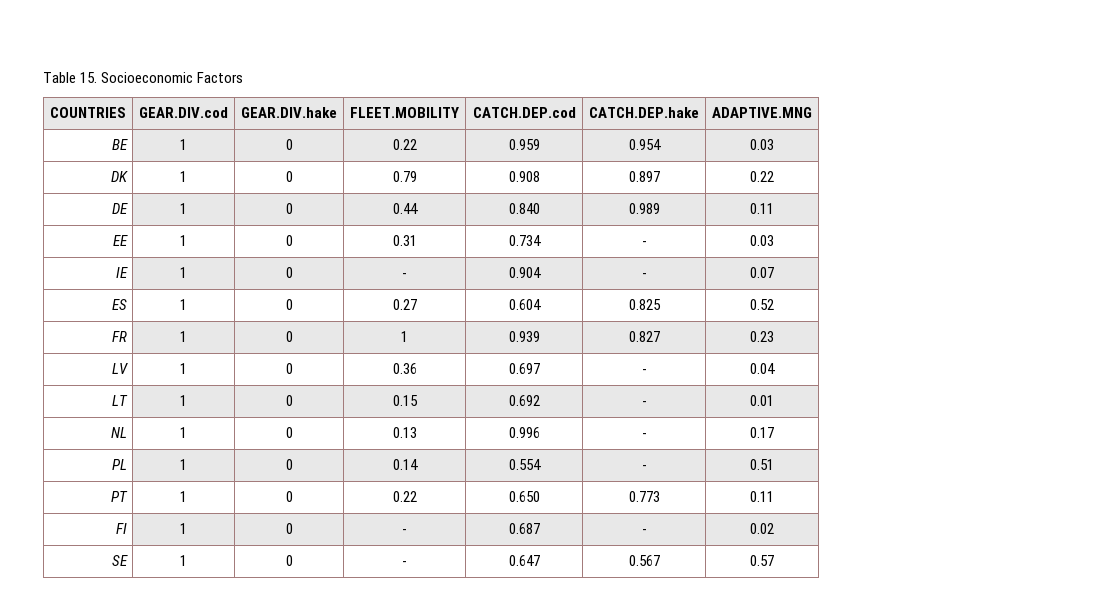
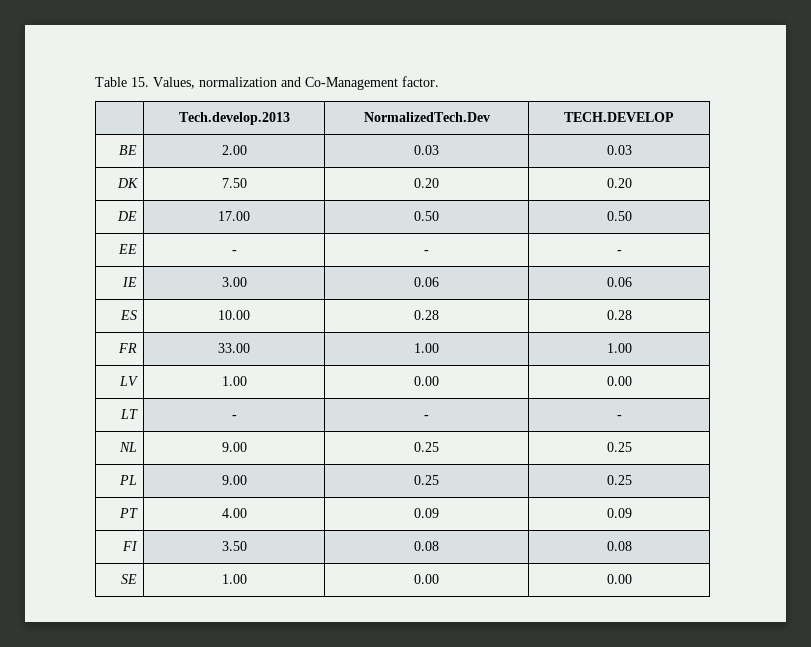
[101,72,244,83] [50,107,126,118] [139,107,228,118] [241,107,337,118] [350,107,459,118] [472,107,576,118] [589,107,699,118] [712,107,812,118] [111,139,128,150] [180,139,187,150] [285,139,293,150] [392,139,417,150] [508,139,540,150] [628,139,661,150] [750,139,774,150] [110,171,128,182] [180,171,187,182] [285,171,293,182] [392,171,417,182] [508,171,540,182] [628,171,660,182] [750,171,774,182] [111,203,128,214] [180,203,187,214] [285,203,293,214] [392,203,418,214] [508,203,540,214] [628,203,660,214] [750,203,774,214] [112,235,128,246] [180,235,187,246] [285,235,293,246] [392,235,417,246] [508,235,541,246] [641,241,647,246] [750,235,774,246] Socioeconomic Factors // COUNTRIES | GEAR.DIV.cod | GEAR.DIV.hake | FLEET.MOBILITY | CATCH.DEP.cod | CATCH.DEP.hake | ADAPTIVE.MNG // BE | 1 | 0 | 0.22 | 0.959 | 0.954 | 0.03 // DK | 1 | 0 | 0.79 | 0.908 | 0.897 | 0.22 // DE | 1 | 0 | 0.44 | 0.840 | 0.989 | 0.11 // EE | 1 | 0 | 0.31 | 0.734 | - | 0.03 -> [153,76,439,90] [178,112,290,125] [363,112,490,122] [564,112,674,122] [119,145,138,155] [221,145,247,155] [414,145,439,155] [606,145,632,155] [117,178,139,188] [221,178,247,188] [414,178,439,188] [606,178,632,188] [117,211,138,221] [218,211,250,221] [414,211,439,221] [606,211,632,221] [118,244,138,254] [231,250,237,254] [424,250,429,254] [616,250,622,254] Values, normalization and Co-Management factor. // | Tech.develop.2013 | NormalizedTech.Dev | TECH.DEVELOP // BE | 2.00 | 0.03 | 0.03 // DK | 7.50 | 0.20 | 0.20 // DE | 17.00 | 0.50 | 0.50 // EE | - | - | -
[180,267,187,278] [285,267,293,278] [402,273,407,278] [508,267,541,278] [641,273,647,278] [750,267,774,278] [111,299,127,310] [180,299,187,310] [285,299,293,310] [392,299,417,310] [508,299,541,310] [628,299,661,310] [750,299,774,310] [111,331,127,342] [180,331,187,342] [285,331,293,342] [401,331,408,342] [508,331,540,342] [628,331,660,342] [750,331,774,342] [111,363,128,374] [180,363,187,374] [285,363,293,374] [392,363,417,374] [508,363,540,374] [641,369,647,374] [750,363,775,374] [111,395,128,406] [180,395,187,406] [285,395,293,406] [392,395,418,406] [508,395,540,406] [641,401,647,406] [750,395,774,406] [110,427,127,438] [180,427,187,438] [285,427,293,438] [392,427,417,438] [508,427,540,438] [641,433,647,438] [750,427,774,438] [111,459,127,470] [180,459,187,470] [285,459,293,470] [392,459,418,470] [508,459,541,470] [641,465,647,470] [750,459,774,470] [110,491,128,502] [180,491,187,502] [285,491,293,502] [392,491,417,502] [508,491,540,502] [628,491,660,502] [750,491,774,502] [115,523,127,534] [180,523,187,534] [285,523,293,534] [402,529,407,534] [508,523,540,534] [641,529,647,534] [750,523,774,534] [111,555,128,566] [180,555,187,566] [285,555,293,566] [402,561,407,566] [508,555,540,566] [628,555,660,566] [750,555,774,566] 1 | 0 | - | 0.904 | - | 0.07 // ES | 1 | 0 | 0.27 | 0.604 | 0.825 | 0.52 // FR | 1 | 0 | 1 | 0.939 | 0.827 | 0.23 // LV | 1 | 0 | 0.36 | 0.697 | - | 0.04 // LT | 1 | 0 | 0.15 | 0.692 | - | 0.01 // NL | 1 | 0 | 0.13 | 0.996 | - | 0.17 // PL | 1 | 0 | 0.14 | 0.554 | - | 0.51 // PT | 1 | 0 | 0.22 | 0.650 | 0.773 | 0.11 // FI | 1 | 0 | - | 0.687 | - | 0.02 // SE | 1 | 0 | - | 0.647 | 0.567 | 0.57 -> [221,277,247,287] [414,277,439,287] [606,277,632,287] [120,310,138,320] [218,310,250,320] [414,310,439,320] [606,310,632,320] [118,343,138,353] [218,343,250,353] [414,343,439,353] [606,343,632,353] [119,376,139,386] [221,376,247,386] [414,376,439,386] [606,376,632,386] [120,409,139,419] [231,415,237,419] [424,415,429,419] [616,415,622,419] [119,442,138,452] [221,442,247,452] [414,442,439,452] [606,442,632,452] [119,475,138,485] [221,475,247,485] [414,475,439,485] [606,475,632,485] [119,508,139,518] [221,508,247,518] [414,508,439,518] [606,508,632,518] [122,541,139,551] [221,541,247,551] [414,541,439,551] [606,541,632,551] [121,574,138,584] [221,574,247,584] [414,574,439,584] [606,574,632,584] 3.00 | 0.06 | 0.06 // ES | 10.00 | 0.28 | 0.28 // FR | 33.00 | 1.00 | 1.00 // LV | 1.00 | 0.00 | 0.00 // LT | - | - | - // NL | 9.00 | 0.25 | 0.25 // PL | 9.00 | 0.25 | 0.25 // PT | 4.00 | 0.09 | 0.09 // FI | 3.50 | 0.08 | 0.08 // SE | 1.00 | 0.00 | 0.00

